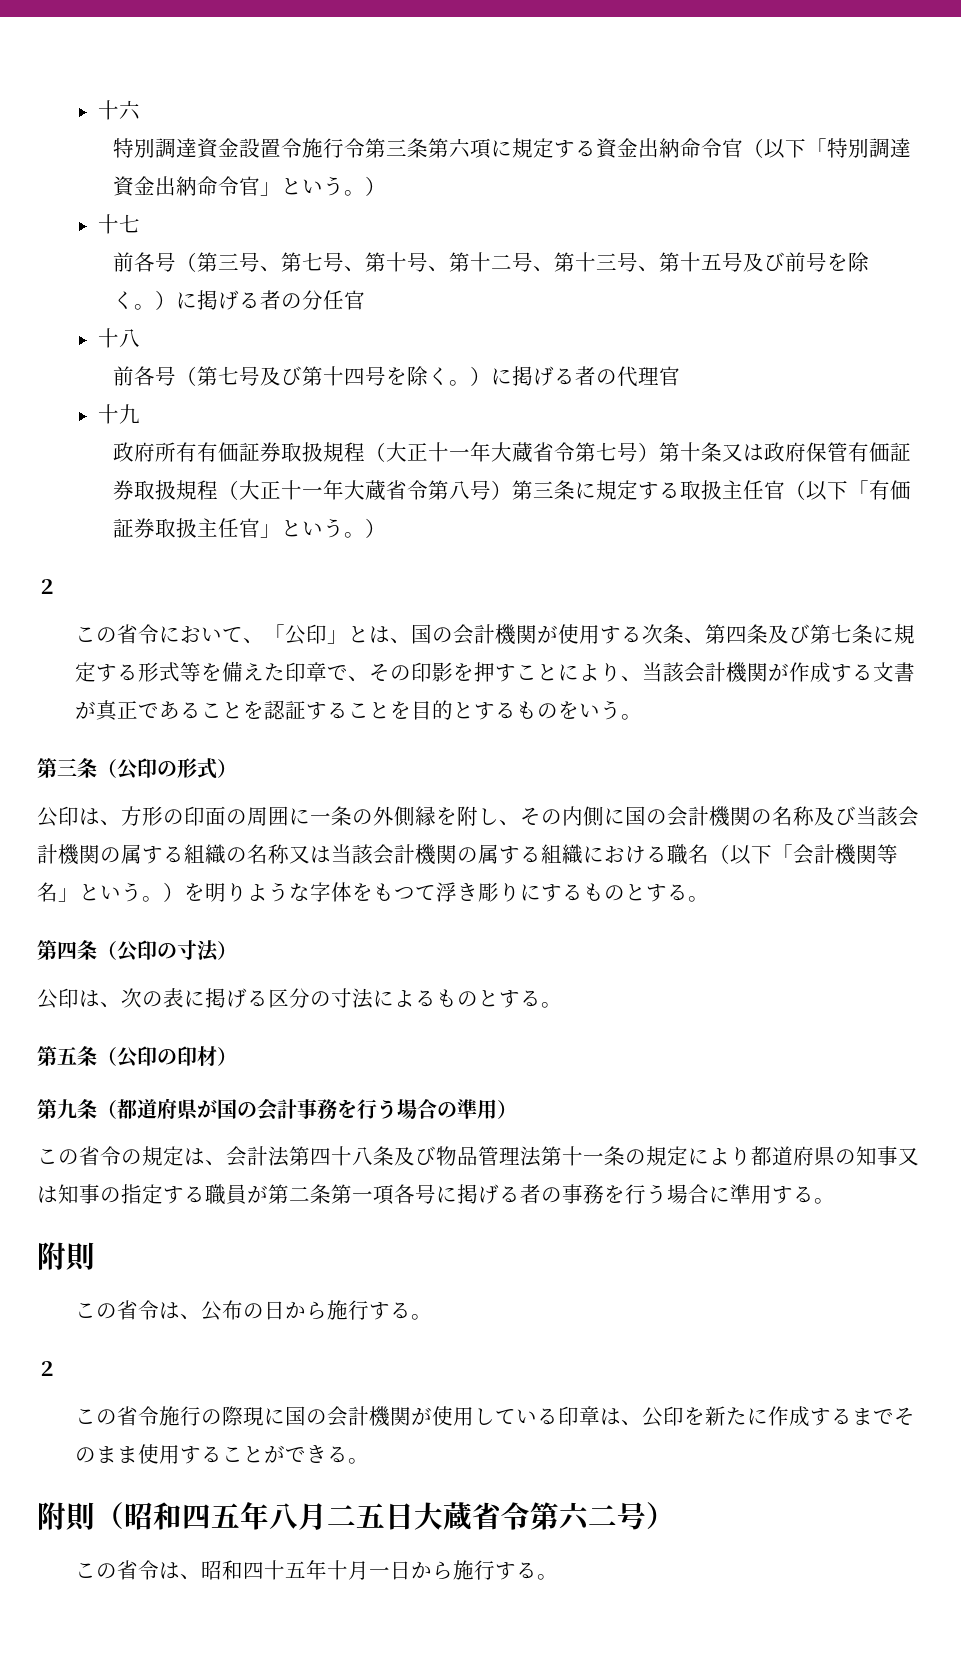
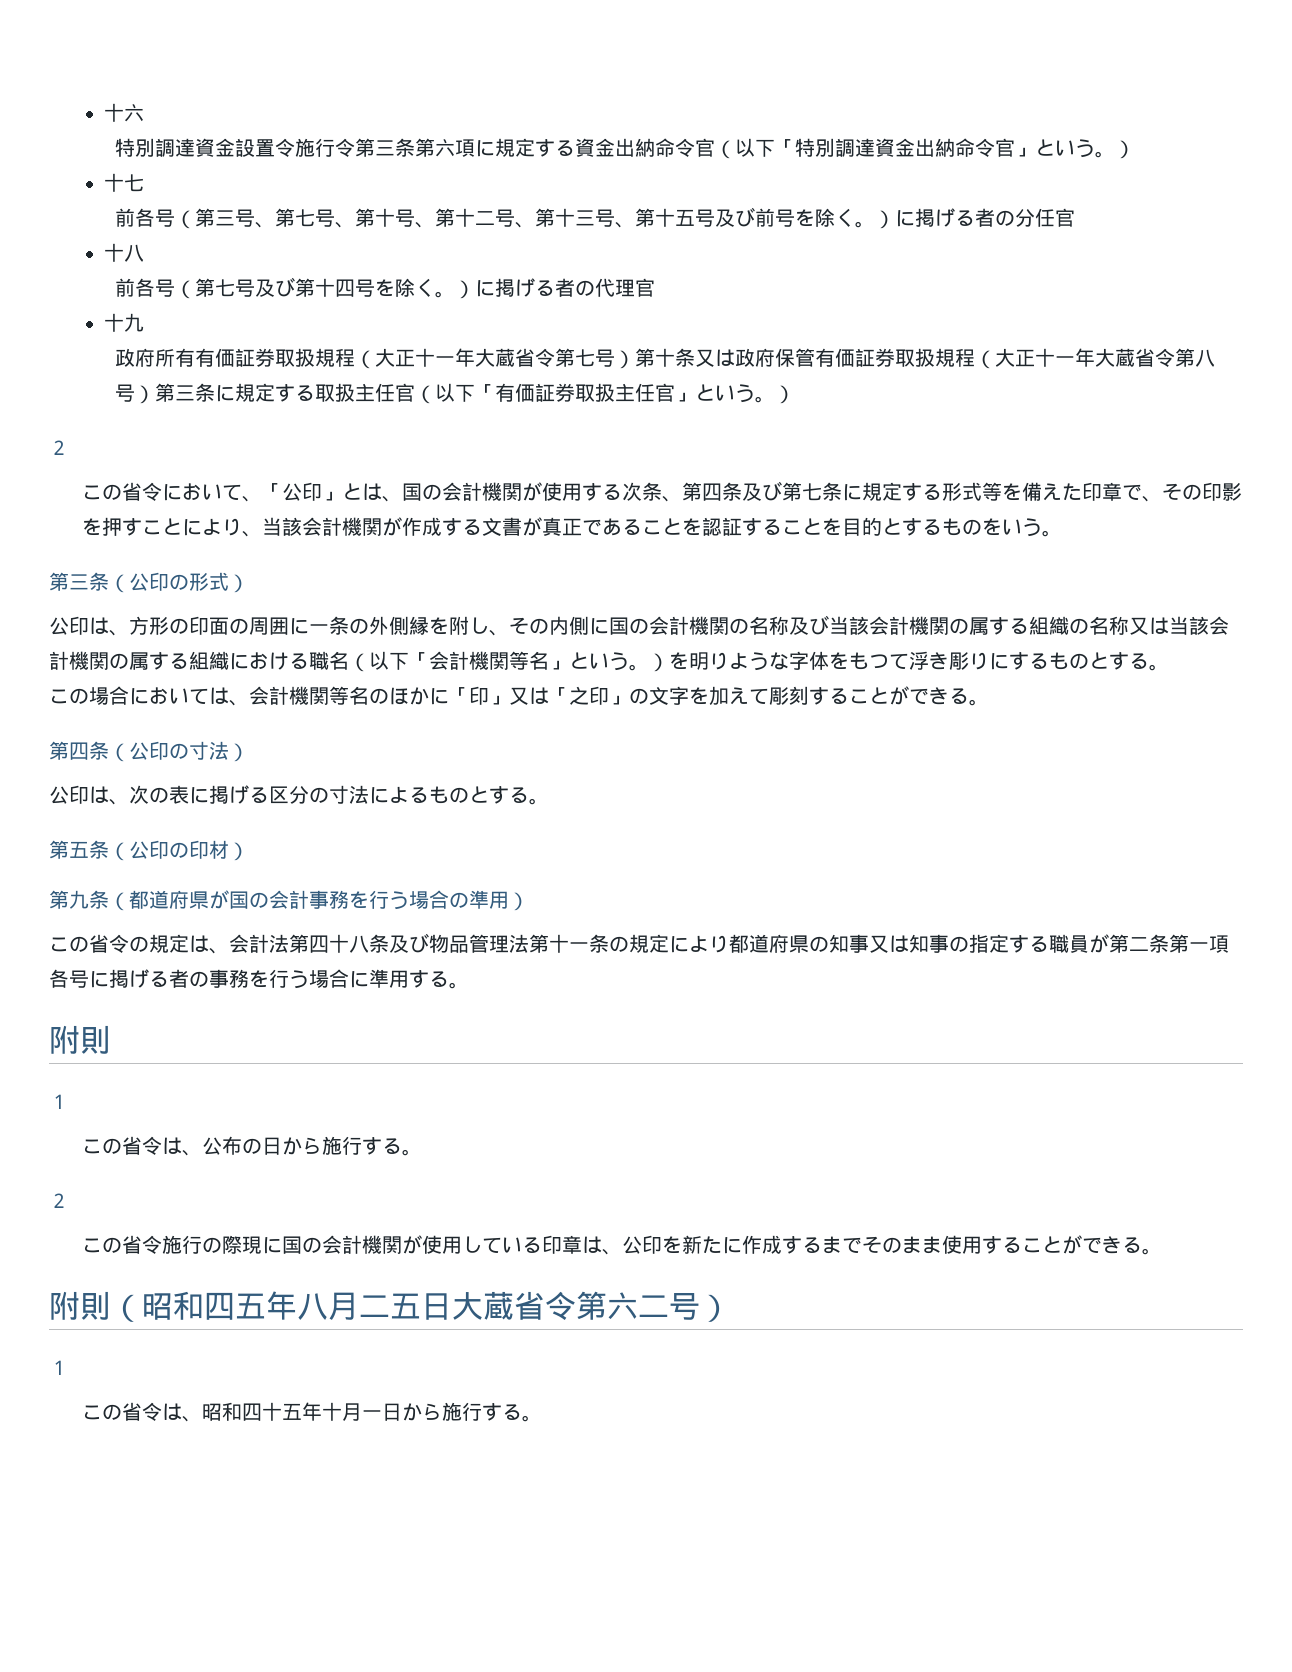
(709, 899) none -> [49,686,989,706] // この場合においては、会計機関等名のほかに「印」又は「之印」の文字を加えて彫刻することができる。
(95, 1256) none -> [49,1094,69,1109] // １
(675, 1515) none -> [49,1360,69,1375] // １

